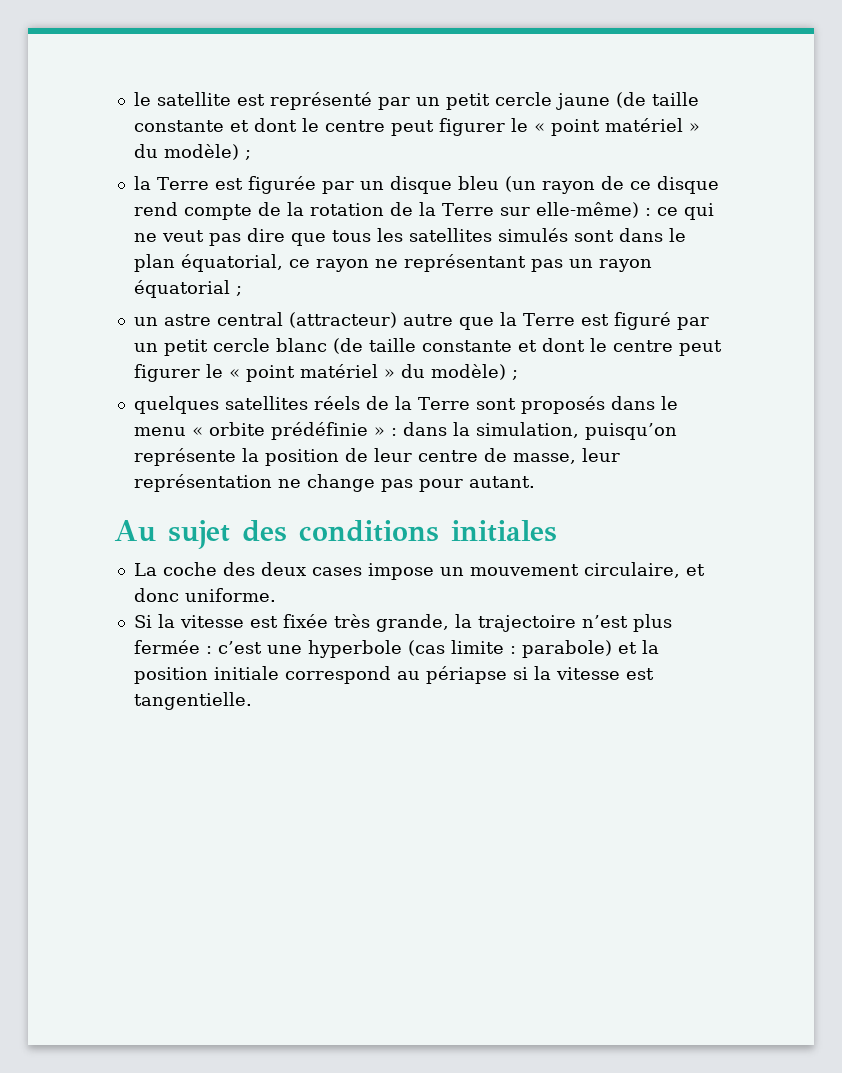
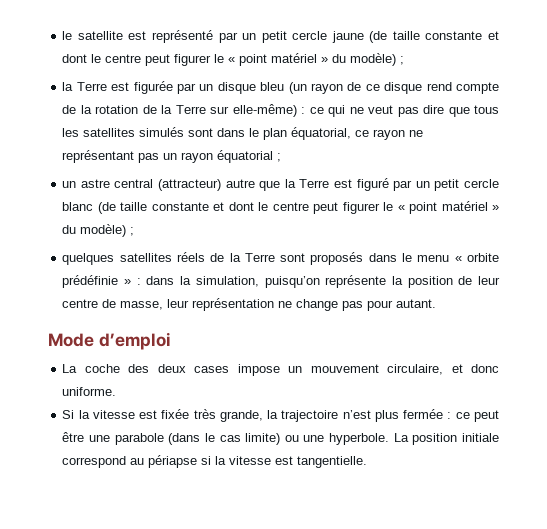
[114,520,557,549] Au sujet des conditions initiales -> [48,332,171,350] Mode d’emploi
[217,640,659,658] c’est une hyperbole (cas limite : parabole) et la -> [455,410,500,422] [62,432,409,445] ce peut être une parabole (dans le cas limite) ou une hyperbole. La

